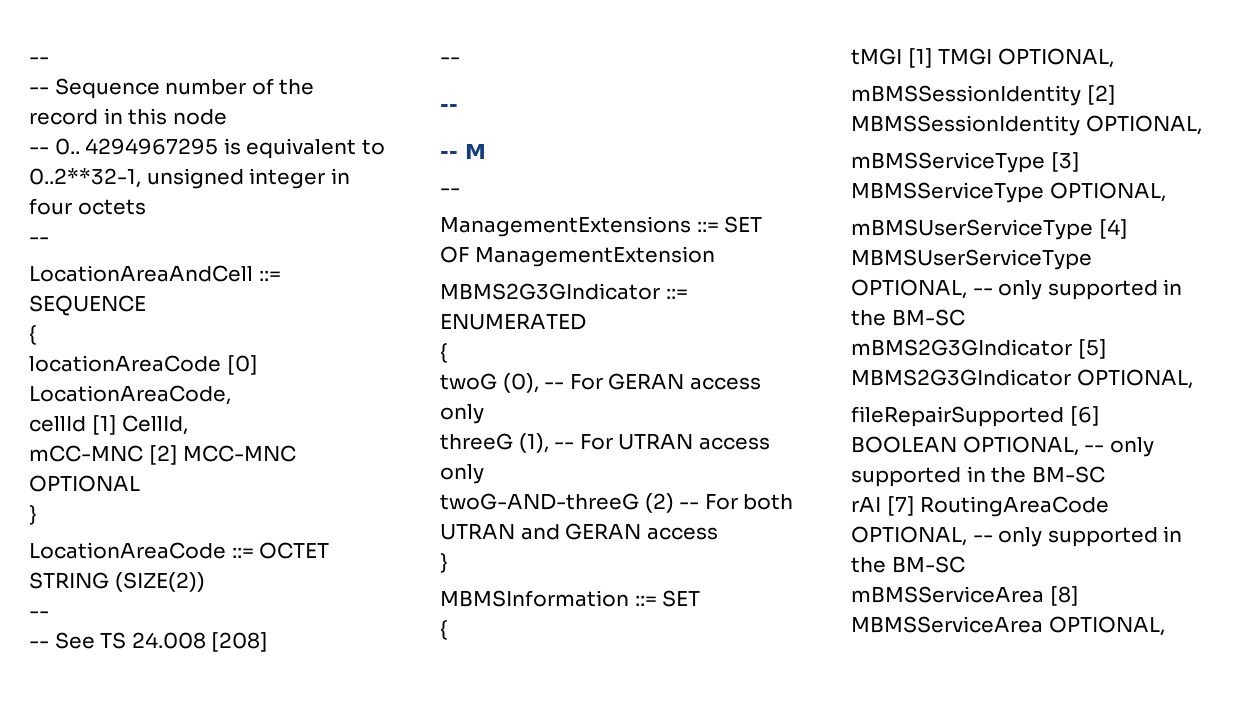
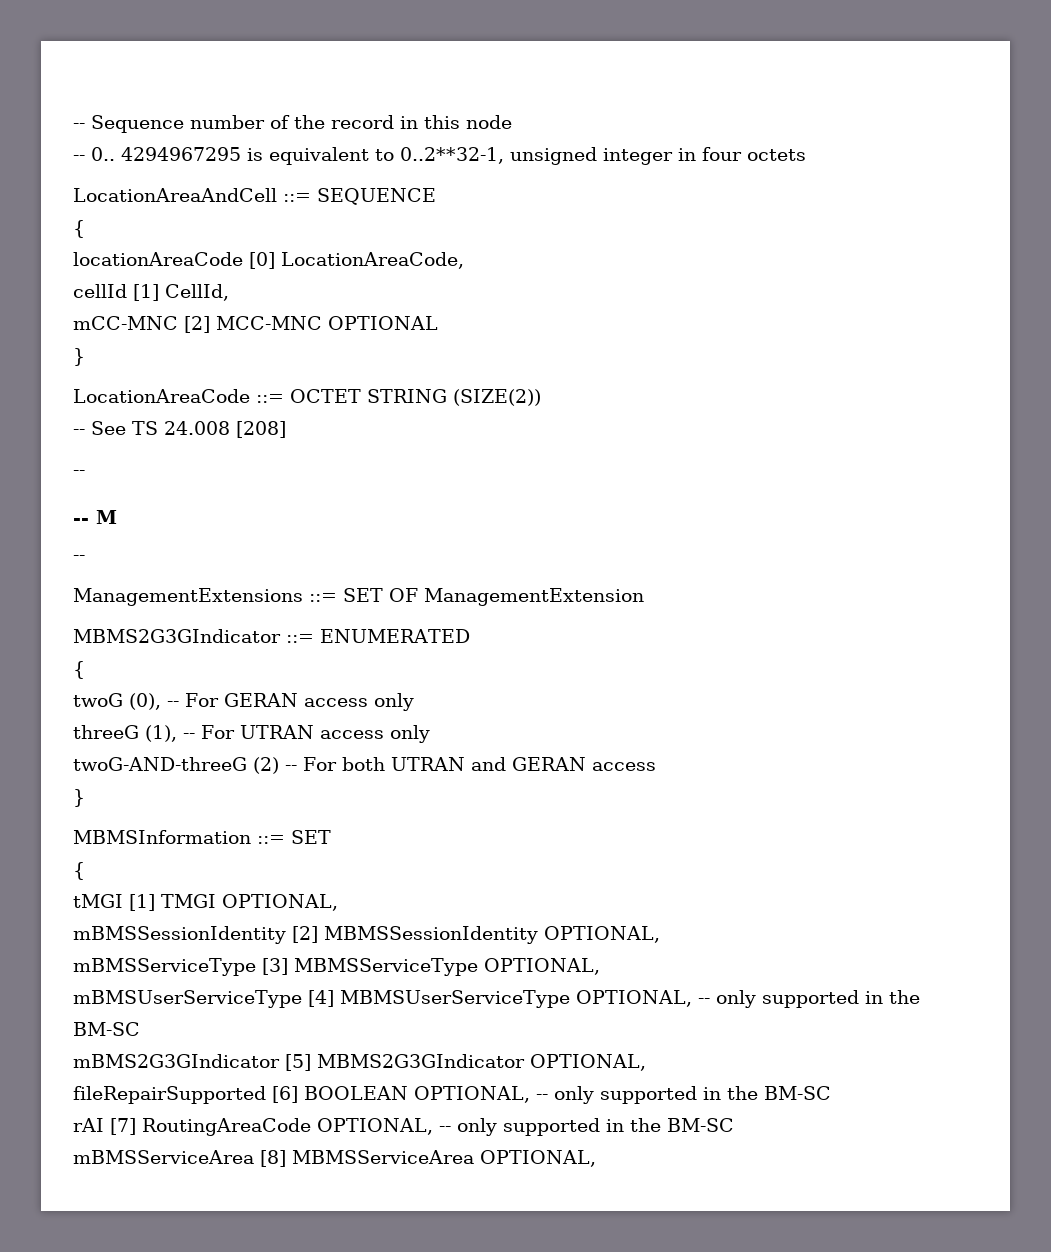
[29,57,49,64] [29,87,49,94] -- // -- -> [73,123,85,129] --
[29,237,49,244] // -- -> (806, 155) none
[29,641,49,648] // -- -> (85, 432) none
[440,151,458,159] // -- -> (89, 521) none

